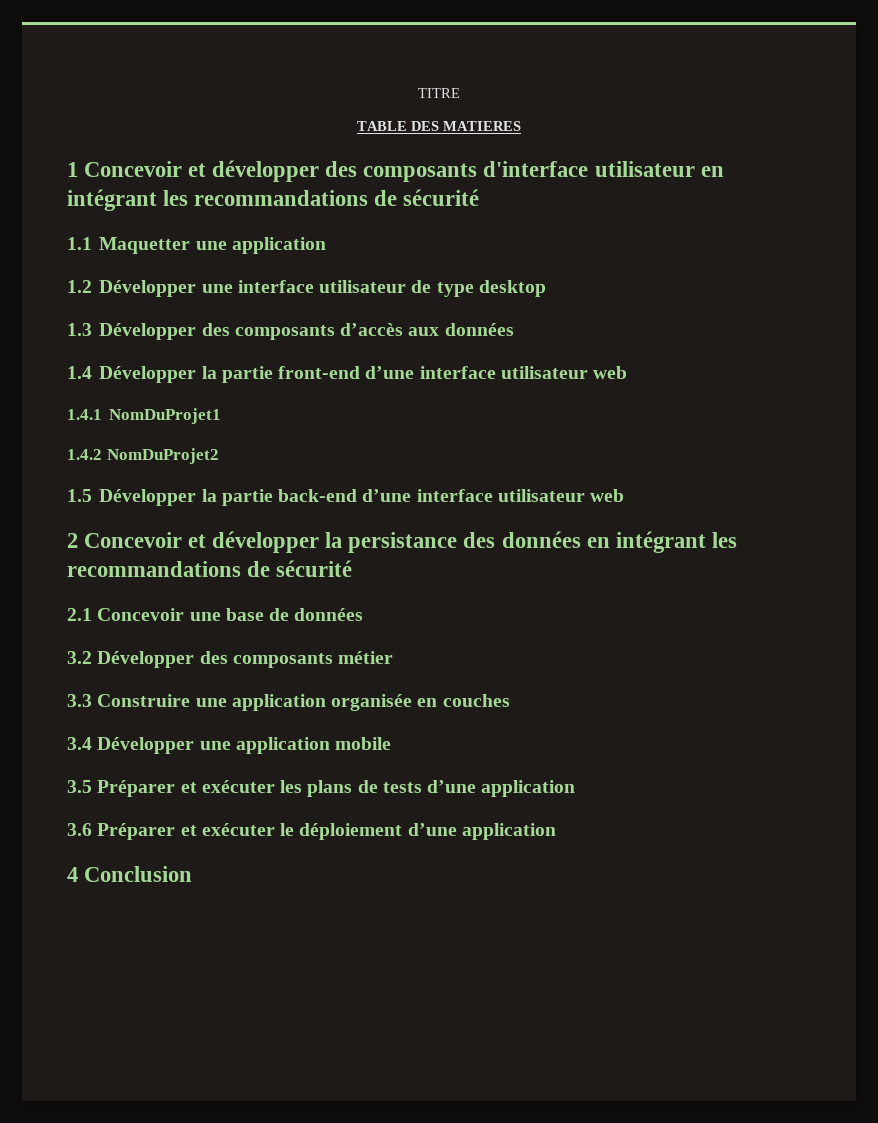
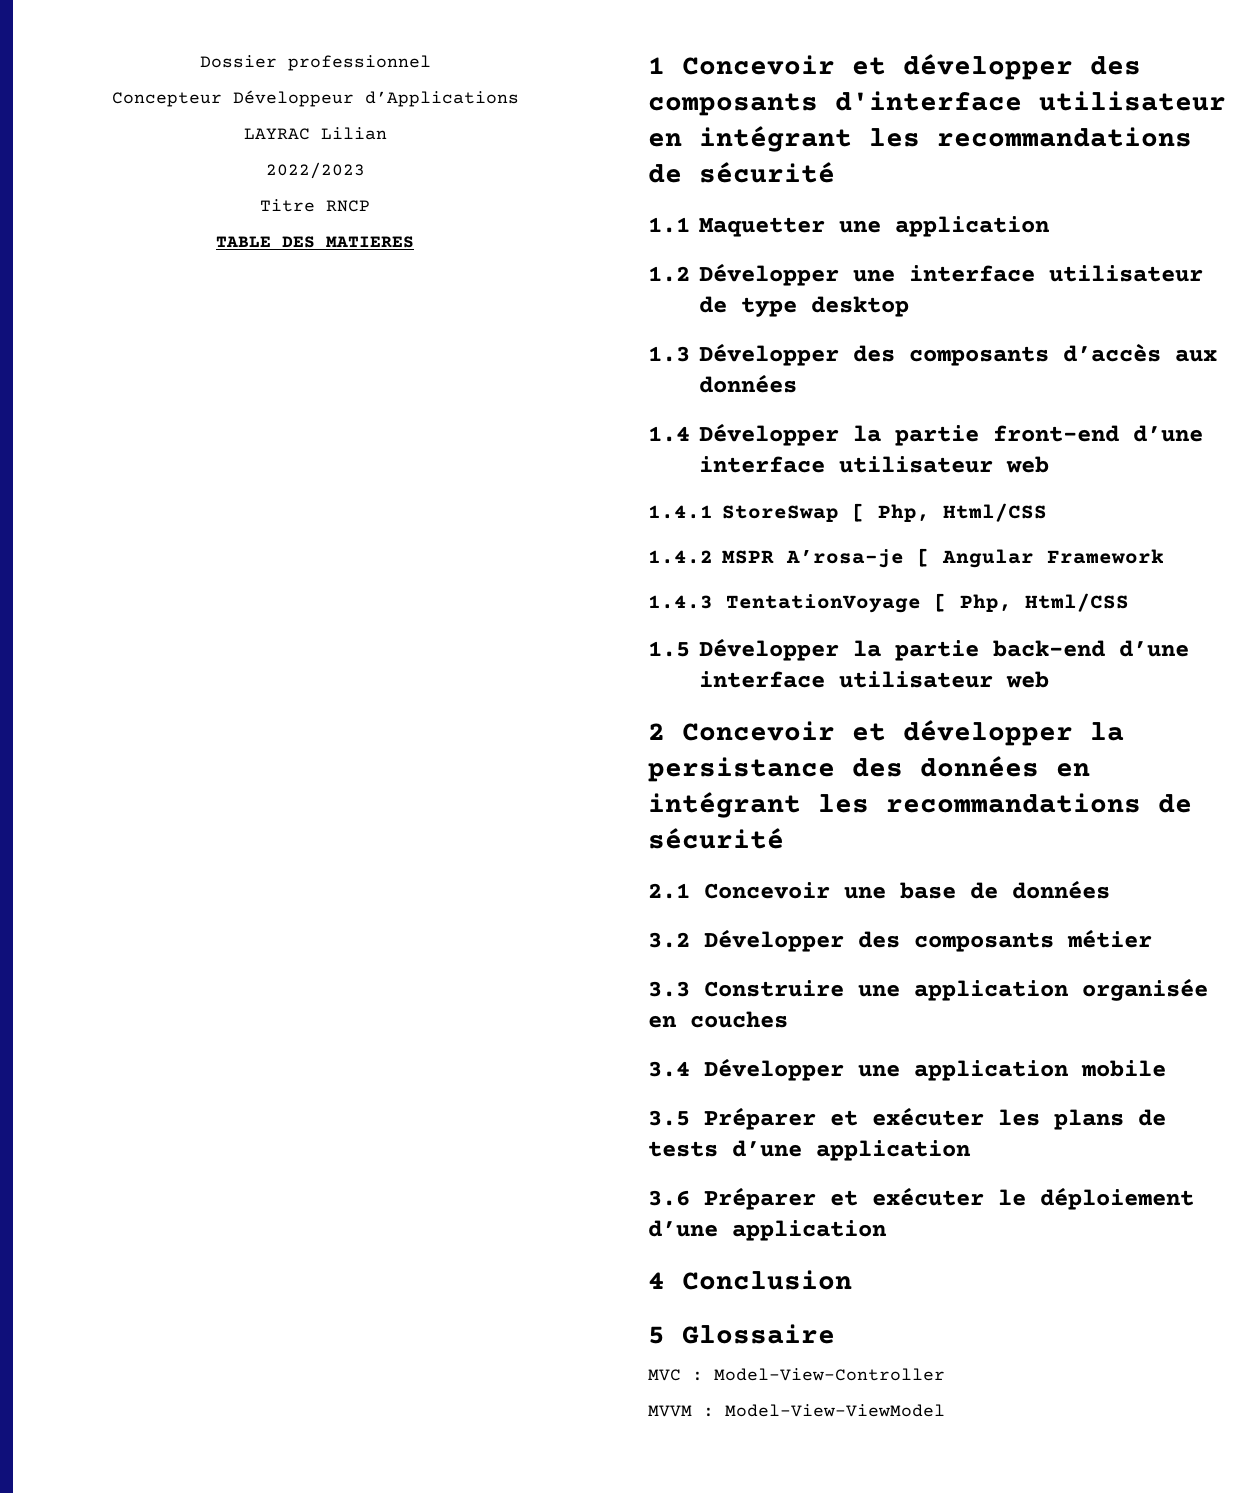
[418,88,460,98] TITRE -> [199,55,431,71] [111,90,519,107] [243,127,387,140] [265,162,365,179] [260,199,370,212] Dossier professionnel // Concepteur Développeur d’Applications // LAYRAC Lilian // 2022/2023 // Titre RNCP
[109,408,222,424] [67,448,219,464] NomDuProjet1 // 1.4.2 NomDuProjet2 -> [722,503,1047,522] [648,548,1164,568] [648,593,1129,613] StoreSwap [ Php, Html/CSS // 1.4.2 MSPR A’rosa-je [ Angular Framework // 1.4.3 TentationVoyage [ Php, Html/CSS
(193, 874) none -> [648,1324,835,1344] [648,1368,945,1381] [648,1404,945,1417] // 5 Glossaire // MVC : Model-View-Controller // MVVM : Model-View-ViewModel

